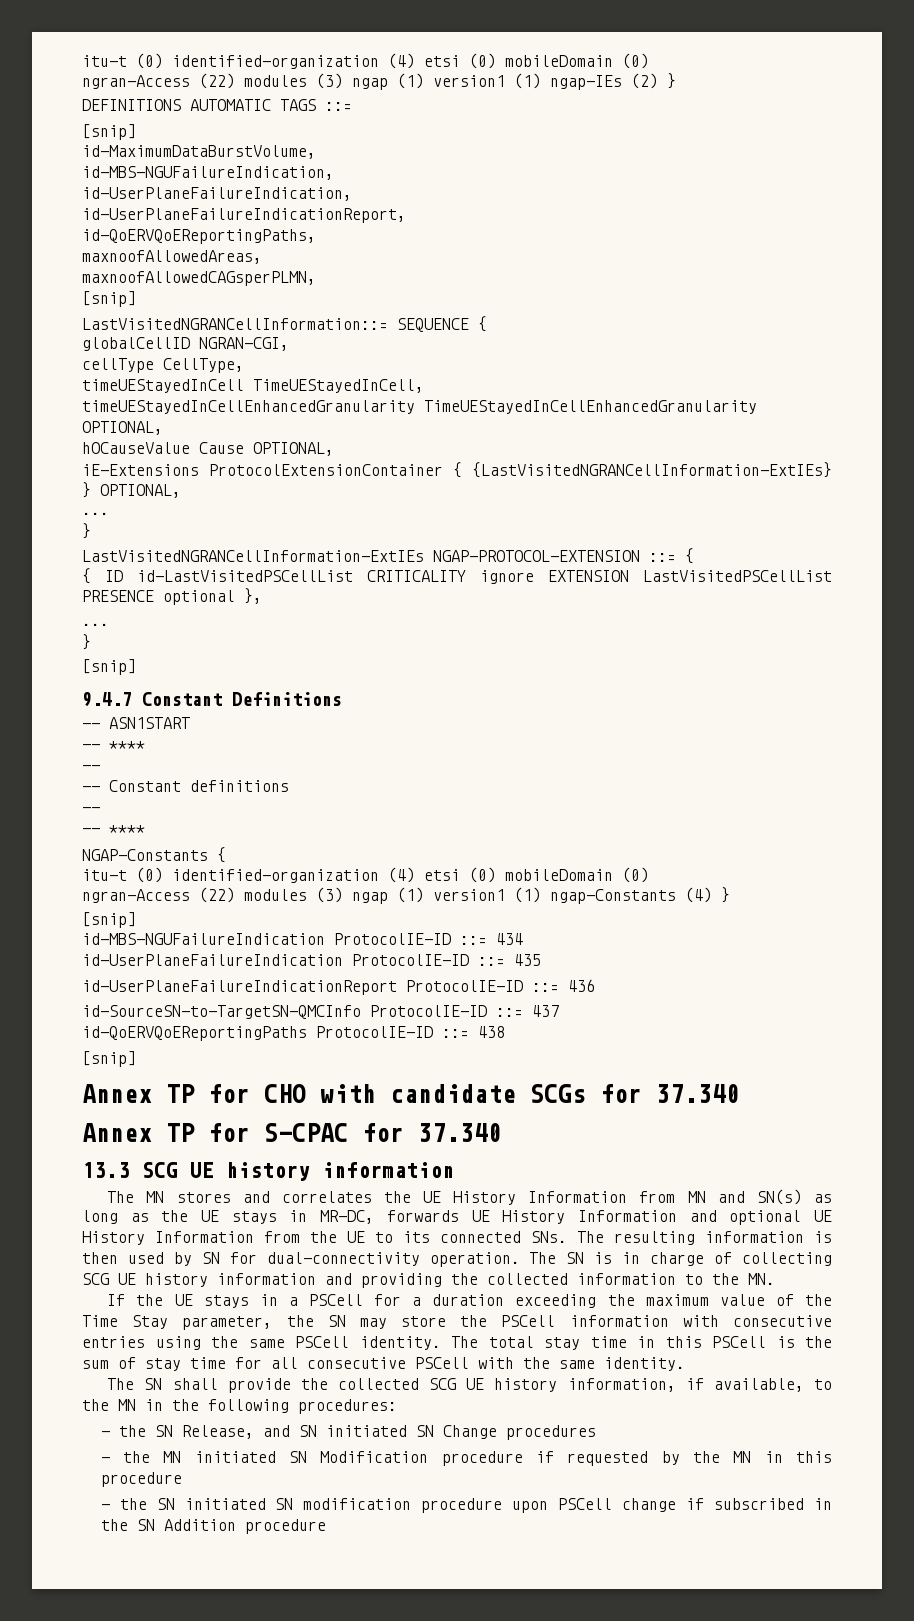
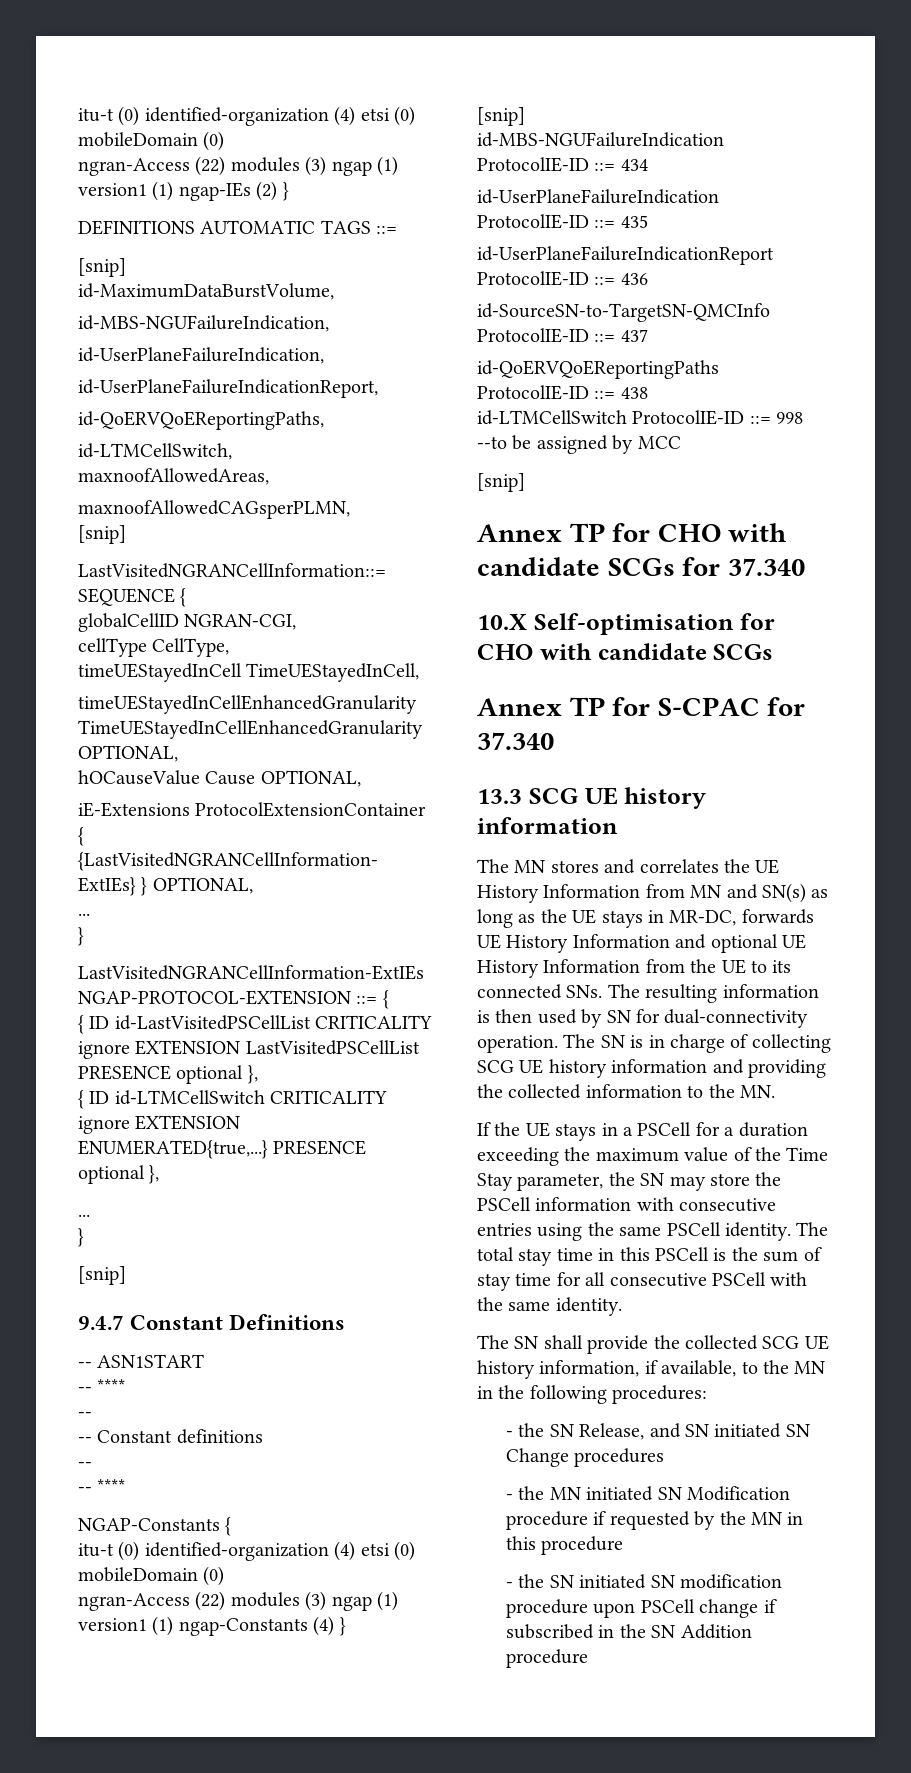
(316, 236) none -> [78,443,232,460] // id-LTMCellSwitch,
(262, 596) none -> [78,1090,388,1109] [78,1115,241,1134] [78,1140,367,1159] [78,1165,160,1184] // { ID id-LTMCellSwitch CRITICALITY ignore EXTENSION ENUMERATED{true,...} PRESENCE optional },
(505, 1032) none -> [477,410,804,425] [477,435,681,454] // id-LTMCellSwitch ProtocolIE-ID ::= 998 --to be assigned by MCC
(740, 1093) none -> [477,613,775,635] [477,643,774,660] // 10.X Self-optimisation for CHO with candidate SCGs

